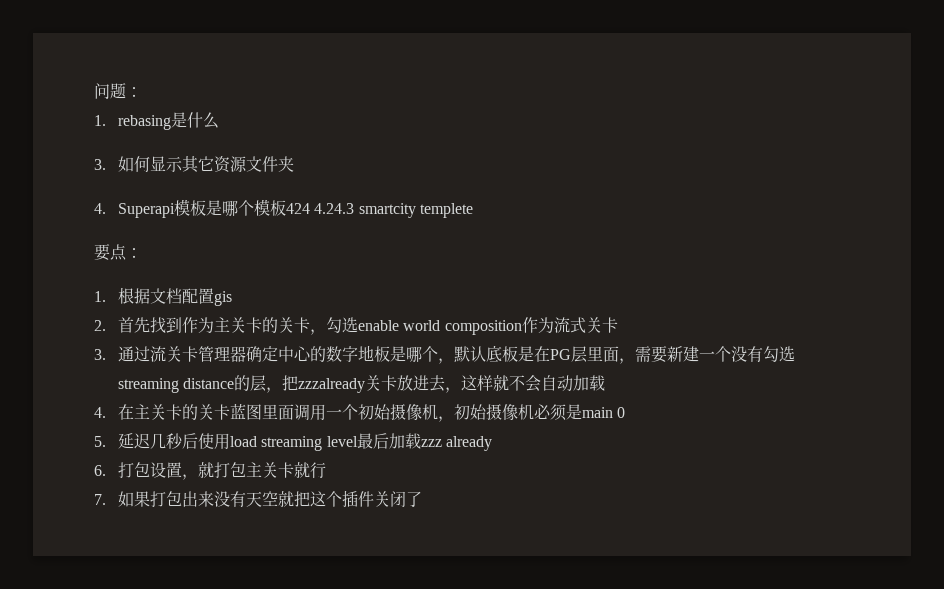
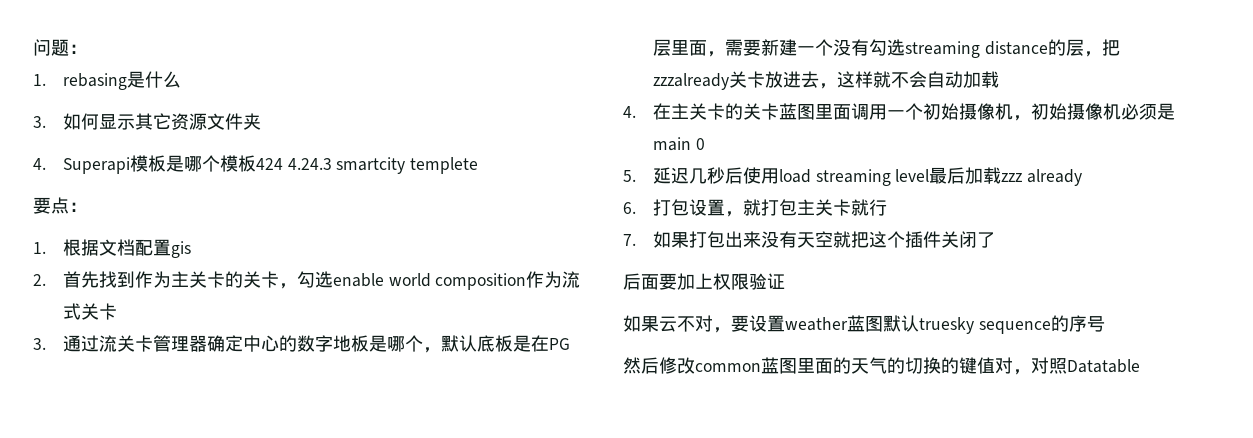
(422, 499) none -> [623,273,785,290] [623,315,1105,334] [623,357,1140,375] // 后面要加上权限验证 // 如果云不对，要设置weather蓝图默认truesky sequence的序号 // 然后修改common蓝图里面的天气的切换的键值对，对照Datatable

